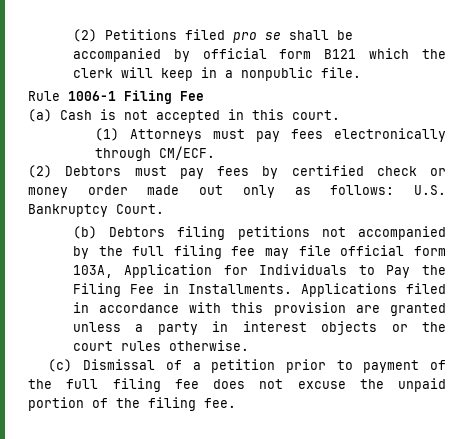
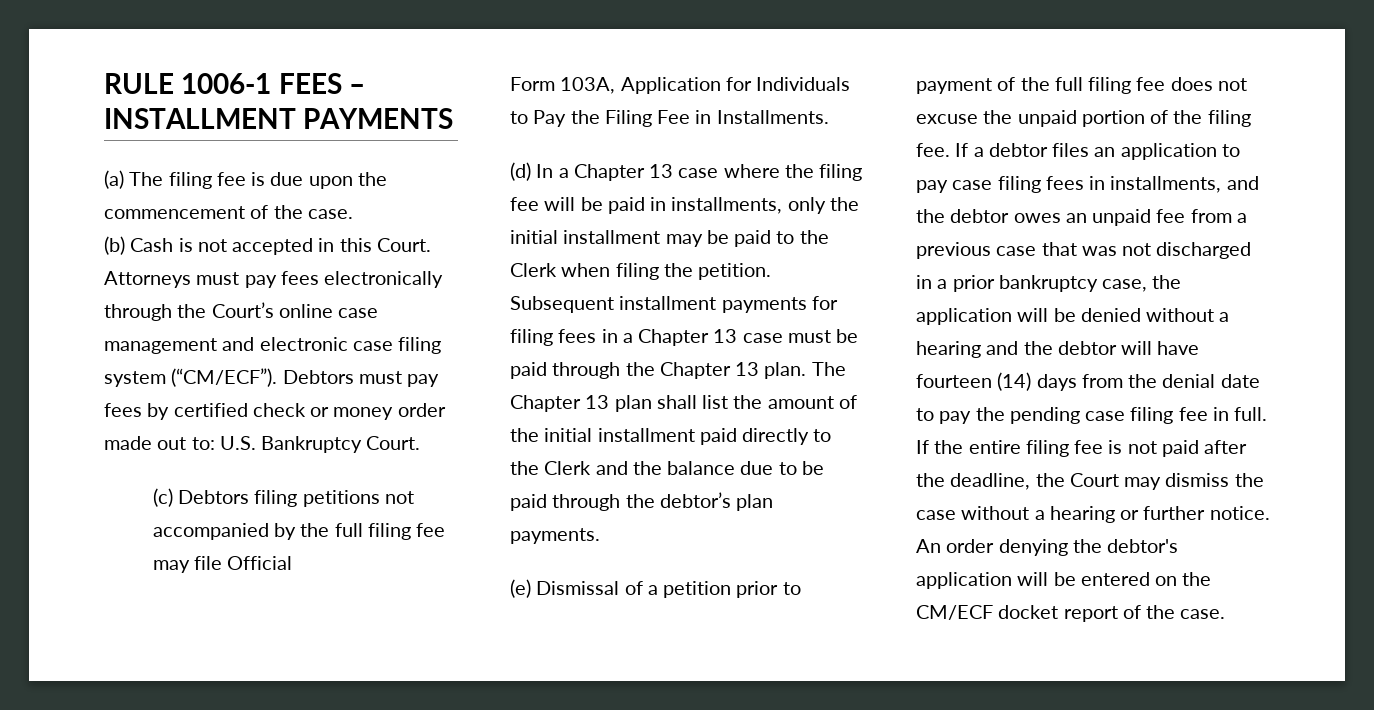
[72,29,353,43] [72,48,446,62] [72,67,361,81] [28,90,204,104] [28,109,52,122] (2) Petitions filed pro se shall be accompanied by official form B121 which the clerk will keep in a nonpublic file. // Rule 1006-1 Filing Fee // (a) -> [104,73,366,94] [104,108,454,129] [104,170,387,189] [104,205,353,219] [104,236,125,255] RULE 1006-1 FEES – INSTALLMENT PAYMENTS // (a) The filing fee is due upon the commencement of the case. // (b)
[292,110,340,120] [95,128,120,141] court. // (1) -> [376,238,431,252] Court.
[159,146,216,160] [28,165,52,178] CM/ECF. // (2) -> [177,302,379,318] [104,337,442,354] [104,368,278,387] the Court’s online case management and electronic case filing system (“CM/ECF”).
[242,185,395,198] only as follows: -> [191,437,215,450] to:
[72,226,97,239] (b) -> [152,488,173,507] (c)
[340,245,446,256] official form -> [227,556,293,570] [510,77,555,91] Official // Form
[300,283,446,297] [72,302,446,316] [72,321,446,335] [72,340,249,351] [48,359,73,372] Applications filed in accordance with this provision are granted unless a party in interest objects or the court rules otherwise. // (c) -> [510,162,863,181] [510,197,859,214] [510,230,829,247] [510,263,772,280] [510,296,838,313] [510,329,859,346] [510,362,846,379] [510,395,857,412] [510,428,832,445] [510,461,824,475] [510,492,774,511] [510,528,600,544] [510,579,531,598] // (d) In a Chapter 13 case where the filing fee will be paid in installments, only the initial installment may be paid to the Clerk when filing the petition. Subsequent installment payments for filing fees in a Chapter 13 case must be paid through the Chapter 13 plan. The Chapter 13 plan shall list the amount of the initial installment paid directly to the Clerk and the balance due to be paid through the debtor’s plan payments. // (e)
(236, 403) none -> [955,143,1240,160] [916,176,1259,193] [916,209,1247,226] [916,242,1252,259] [916,275,1182,292] [916,308,1230,325] [916,341,1200,358] [916,372,1260,391] [916,407,1268,424] [916,440,1248,457] [916,473,1264,490] [916,506,1270,523] [916,539,1179,556] [916,572,1212,589] [916,605,1226,622] If a debtor files an application to pay case filing fees in installments, and the debtor owes an unpaid fee from a previous case that was not discharged in a prior bankruptcy case, the application will be denied without a hearing and the debtor will have fourteen (14) days from the denial date to pay the pending case filing fee in full. If the entire filing fee is not paid after the deadline, the Court may dismiss the case without a hearing or further notice. An order denying the debtor's application will be entered on the CM/ECF docket report of the case.

